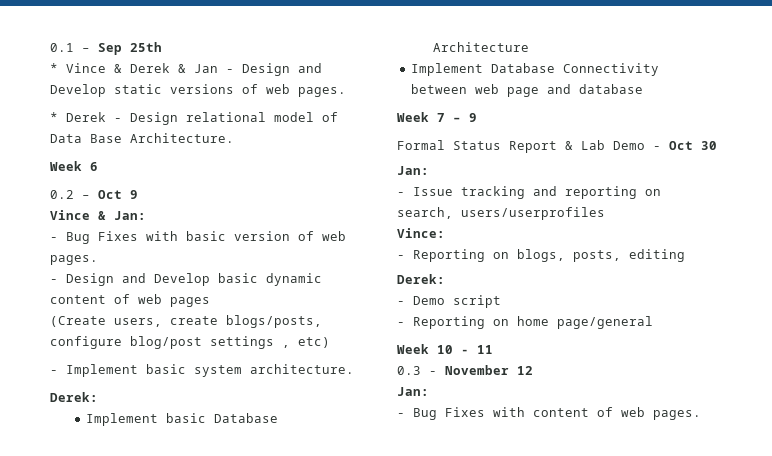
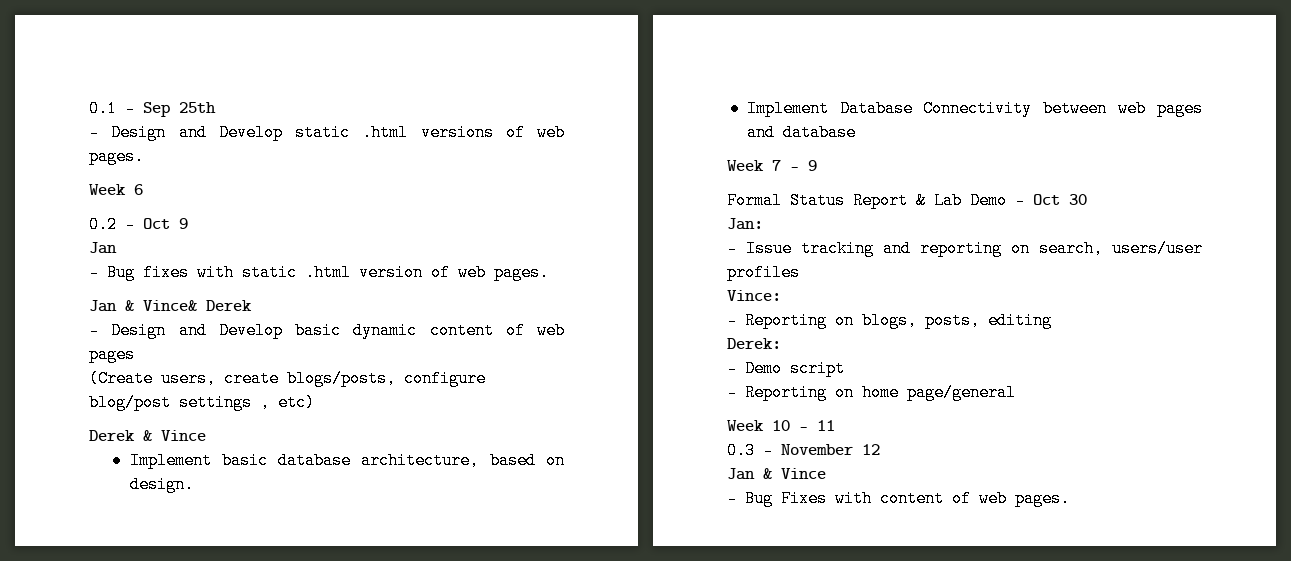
[50,63,218,73] * Vince & Derek & Jan -> (216, 107) none
(162, 89) none -> [362,124,409,141] .html
[50,112,338,125] [50,133,234,143] // * Derek - Design relational model of Data Base Architecture. -> (144, 156) none
[50,210,146,220] [50,231,226,244] Vince & Jan: // - Bug Fixes with basic -> [89,242,117,254] [89,264,351,281] Jan // - Bug fixes with static .html
(98, 260) none -> [89,300,252,312] // Jan & Vince& Derek
[50,364,354,377] [50,392,98,402] [86,413,279,426] [433,42,530,52] - Implement basic system architecture. // Derek: // Implement basic Database Architecture -> [89,430,206,441] [129,452,565,469] [129,476,194,493] Derek & Vince // Implement basic database architecture, based on design.
[506,87,539,97] page -> [1157,100,1203,117] pages
[461,207,605,220] users/userprofiles -> [1112,240,1203,257] [727,264,800,281] users/user profiles
[397,387,429,396] Jan: -> [727,468,826,480] Jan & Vince

